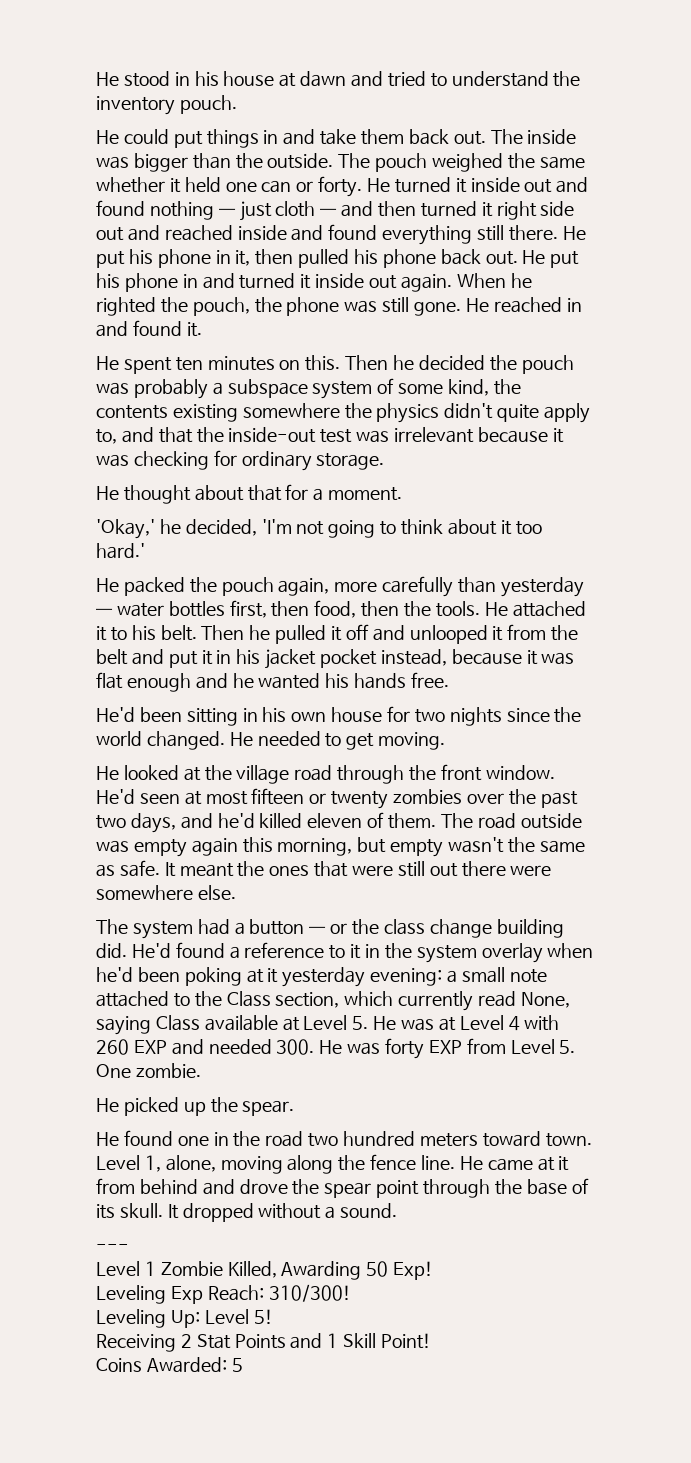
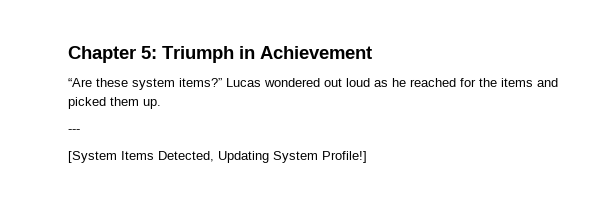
[96,71,581,87] [96,95,237,115] [96,129,577,148] [96,153,585,172] [96,176,589,197] [96,200,575,221] [96,224,586,245] [96,249,580,268] [96,273,532,292] [96,297,582,316] [96,320,202,337] [96,355,574,374] [96,378,521,399] [96,403,591,423] [96,427,564,444] [96,450,385,471] [96,484,403,504] [96,519,542,539] [96,543,145,559] [96,576,584,597] [96,600,586,618] [96,624,579,644] [96,649,575,669] [96,672,449,692] [96,706,582,726] [96,731,446,750] [96,764,555,784] [96,788,578,809] [96,812,582,833] [96,837,585,857] [96,860,552,877] [96,885,236,900] [96,919,564,939] [96,942,594,963] [96,967,547,987] [96,991,570,1011] [96,1015,560,1035] [96,1038,576,1059] [96,1063,201,1078] [96,1097,295,1116] [96,1130,592,1147] [96,1154,570,1174] [96,1178,589,1198] [96,1203,398,1222] [96,1244,129,1251] [96,1261,434,1280] [96,1284,351,1304] [96,1309,273,1328] [96,1333,432,1352] [96,1357,243,1373] He stood in his house at dawn and tried to understand the inventory pouch. // He could put things in and take them back out. The inside was bigger than the outside. The pouch weighed the same whether it held one can or forty. He turned it inside out and found nothing — just cloth — and then turned it right side out and reached inside and found everything still there. He put his phone in it, then pulled his phone back out. He put his phone in and turned it inside out again. When he righted the pouch, the phone was still gone. He reached in and found it. // He spent ten minutes on this. Then he decided the pouch was probably a subspace system of some kind, the contents existing somewhere the physics didn't quite apply to, and that the inside-out test was irrelevant because it was checking for ordinary storage. // He thought about that for a moment. // 'Okay,' he decided, 'I'm not going to think about it too hard.' // He packed the pouch again, more carefully than yesterday — water bottles first, then food, then the tools. He attached it to his belt. Then he pulled it off and unlooped it from the belt and put it in his jacket pocket instead, because it was flat enough and he wanted his hands free. // He'd been sitting in his own house for two nights since the world changed. He needed to get moving. // He looked at the village road through the front window. He'd seen at most fifteen or twenty zombies over the past two days, and he'd killed eleven of them. The road outside was empty again this morning, but empty wasn't the same as safe. It meant the ones that were still out there were somewhere else. // The system had a button — or the class change building did. He'd found a reference to it in the system overlay when he'd been poking at it yesterday evening: a small note attached to the Class section, which currently read None, saying Class available at Level 5. He was at Level 4 with 260 EXP and needed 300. He was forty EXP from Level 5. One zombie. // He picked up the spear. // He found one in the road two hundred meters toward town. Level 1, alone, moving along the fence line. He came at it from behind and drove the spear point through the base of its skull. It dropped without a sound. // --- // Level 1 Zombie Killed, Awarding 50 Exp! // Leveling Exp Reach: 310/300! // Leveling Up: Level 5! // Receiving 2 Stat Points and 1 Skill Point! // Coins Awarded: 5 -> [68,46,372,63] [68,78,558,90] [68,97,161,109] [68,129,80,133] [68,151,367,163] Chapter 5: Triumph in Achievement // “Are these system items?” Lucas wondered out loud as he reached for the items and picked them up. // --- // [System Items Detected, Updating System Profile!]

